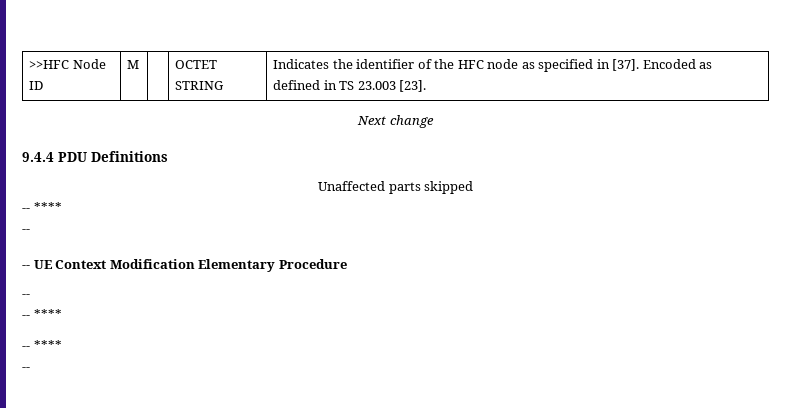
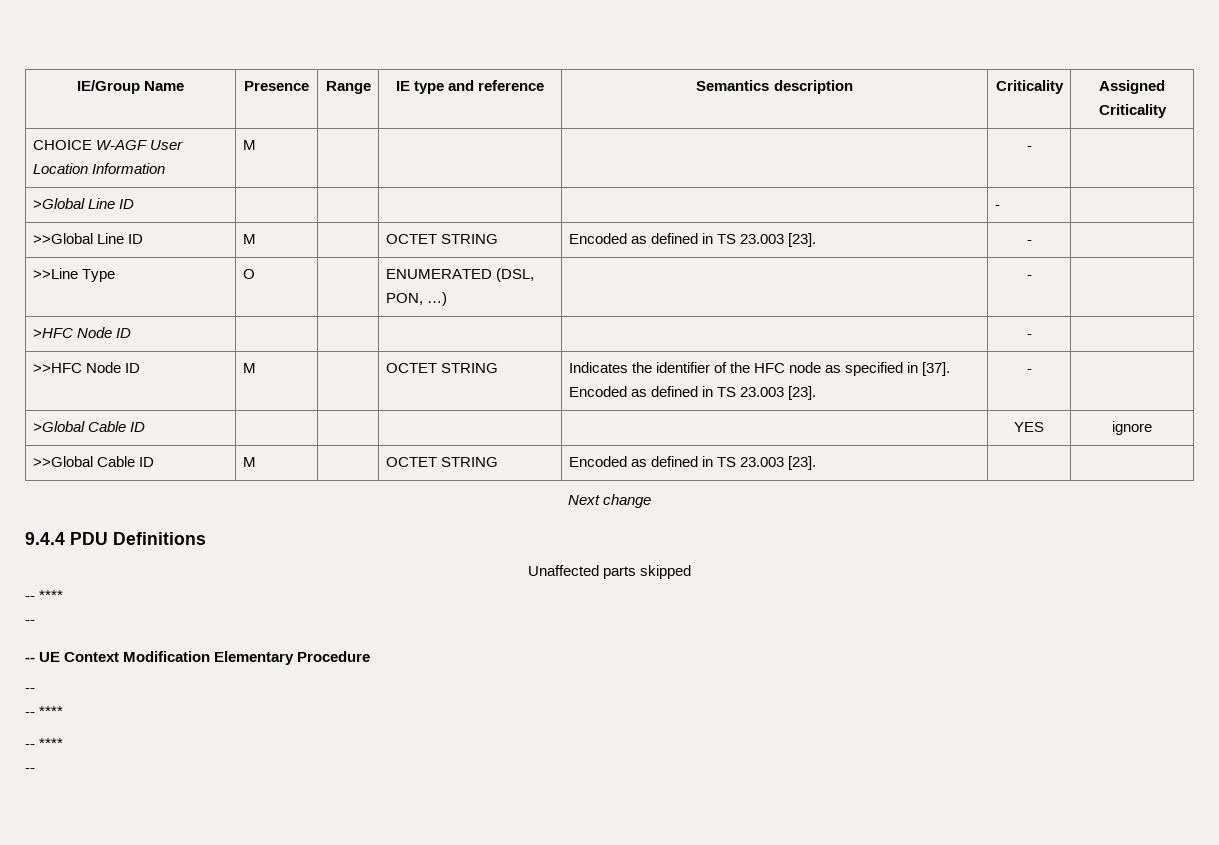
(29, 64) none -> [76,80,185,94] [244,81,309,91] [325,81,371,94] [395,80,545,94] [696,80,853,94] [995,80,1064,94] [1099,80,1165,94] [1098,104,1167,118] [32,140,183,150] [32,163,165,174] [242,140,256,150] [1026,146,1032,150] [32,198,134,209] [994,205,1000,209] [32,233,143,244] [242,234,256,244] [385,234,498,244] [568,233,817,247] [1026,240,1032,244] [32,268,115,282] [242,269,255,279] [385,268,534,282] [385,292,447,306] [1026,275,1032,279] [32,327,131,338] [1026,334,1032,338] IE/Group Name | Presence | Range | IE type and reference | Semantics description | Criticality | Assigned Criticality // CHOICE W-AGF User Location Information | M | | | | - | // >Global Line ID | | | | | - | // >>Global Line ID | M | | OCTET STRING | Encoded as defined in TS 23.003 [23]. | - | // >>Line Type | O | | ENUMERATED (DSL, PON, …) | | - | // >HFC Node ID | | | | | - | //
(427, 86) none -> [1026,369,1032,373] [32,421,145,432] [1014,422,1044,432] [1112,421,1152,435] [32,456,154,467] [242,457,256,467] [385,457,498,467] [568,456,817,470] | - | // >Global Cable ID | | | | | YES | ignore // >>Global Cable ID | M | | OCTET STRING | Encoded as defined in TS 23.003 [23]. | |

